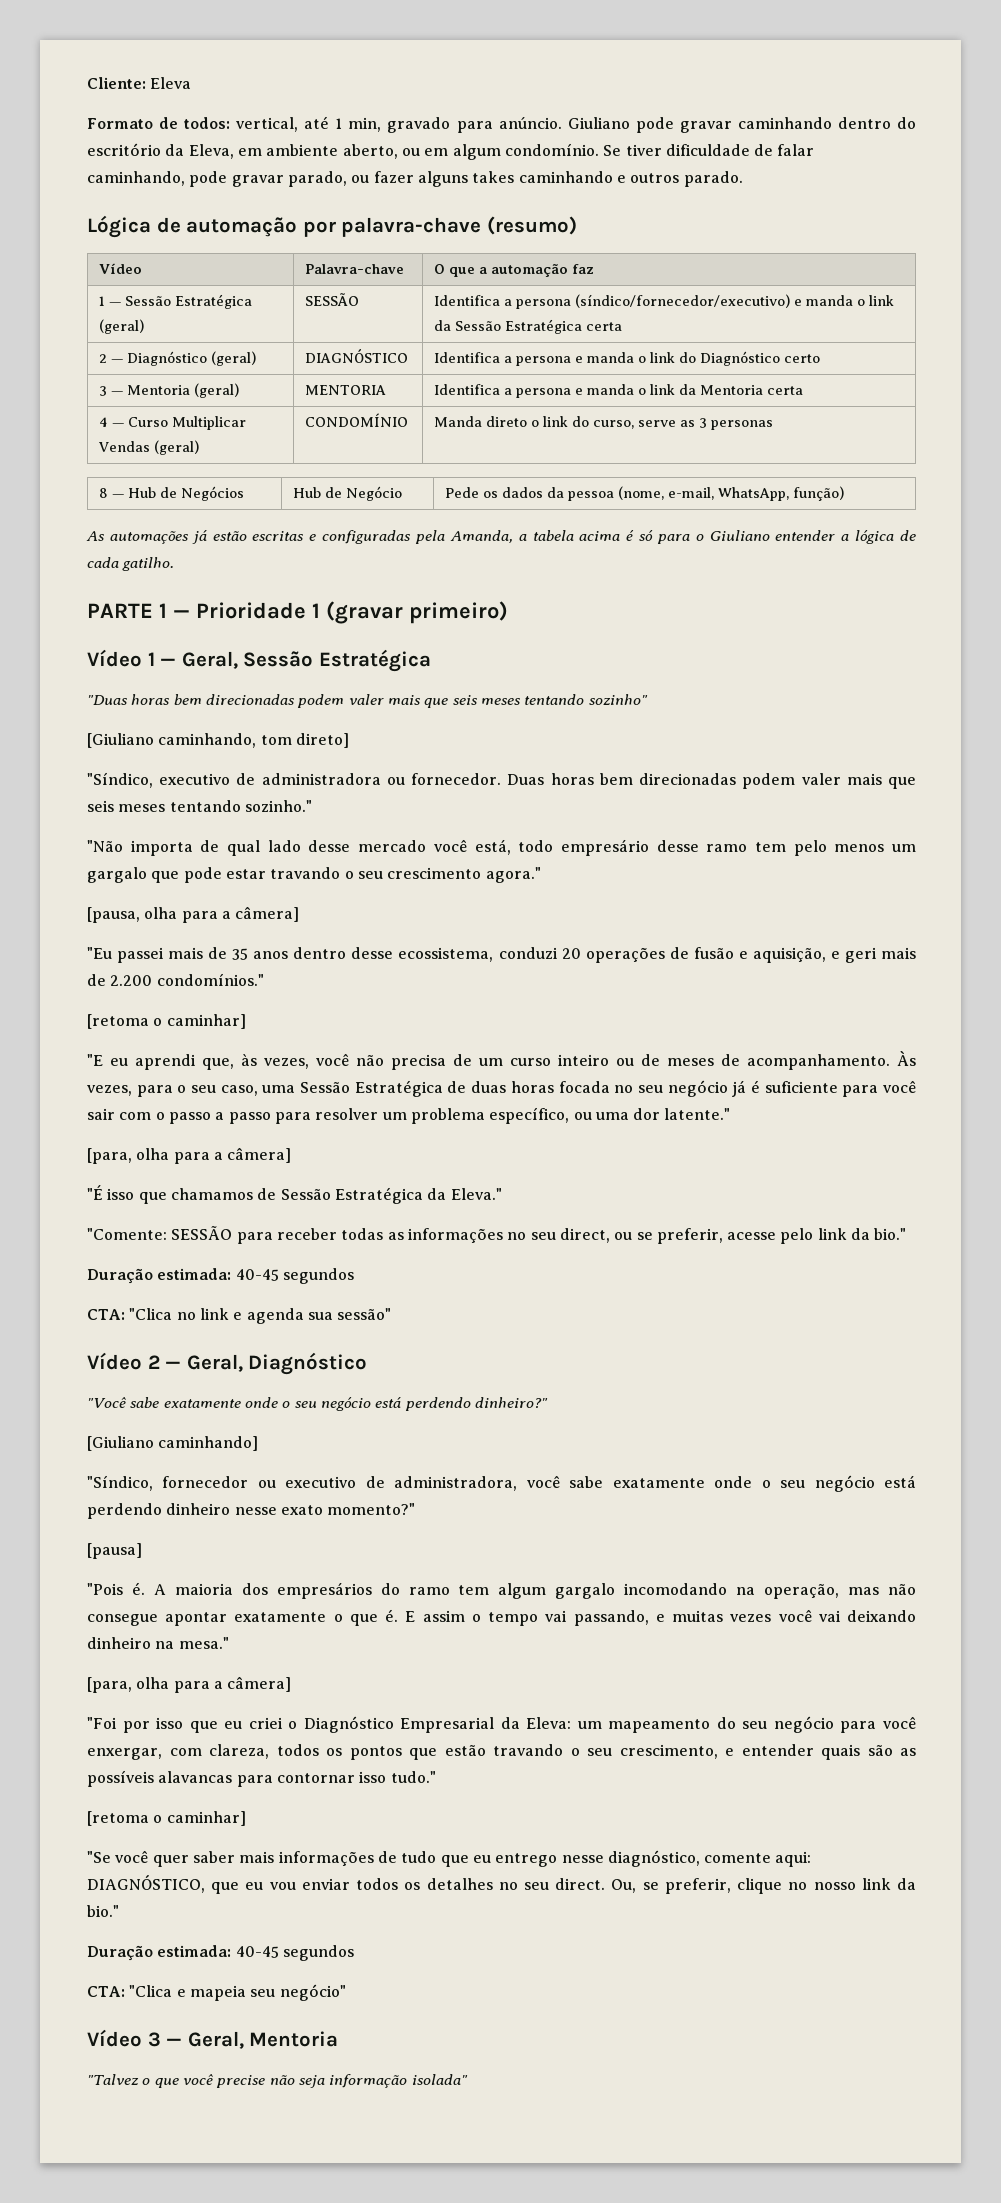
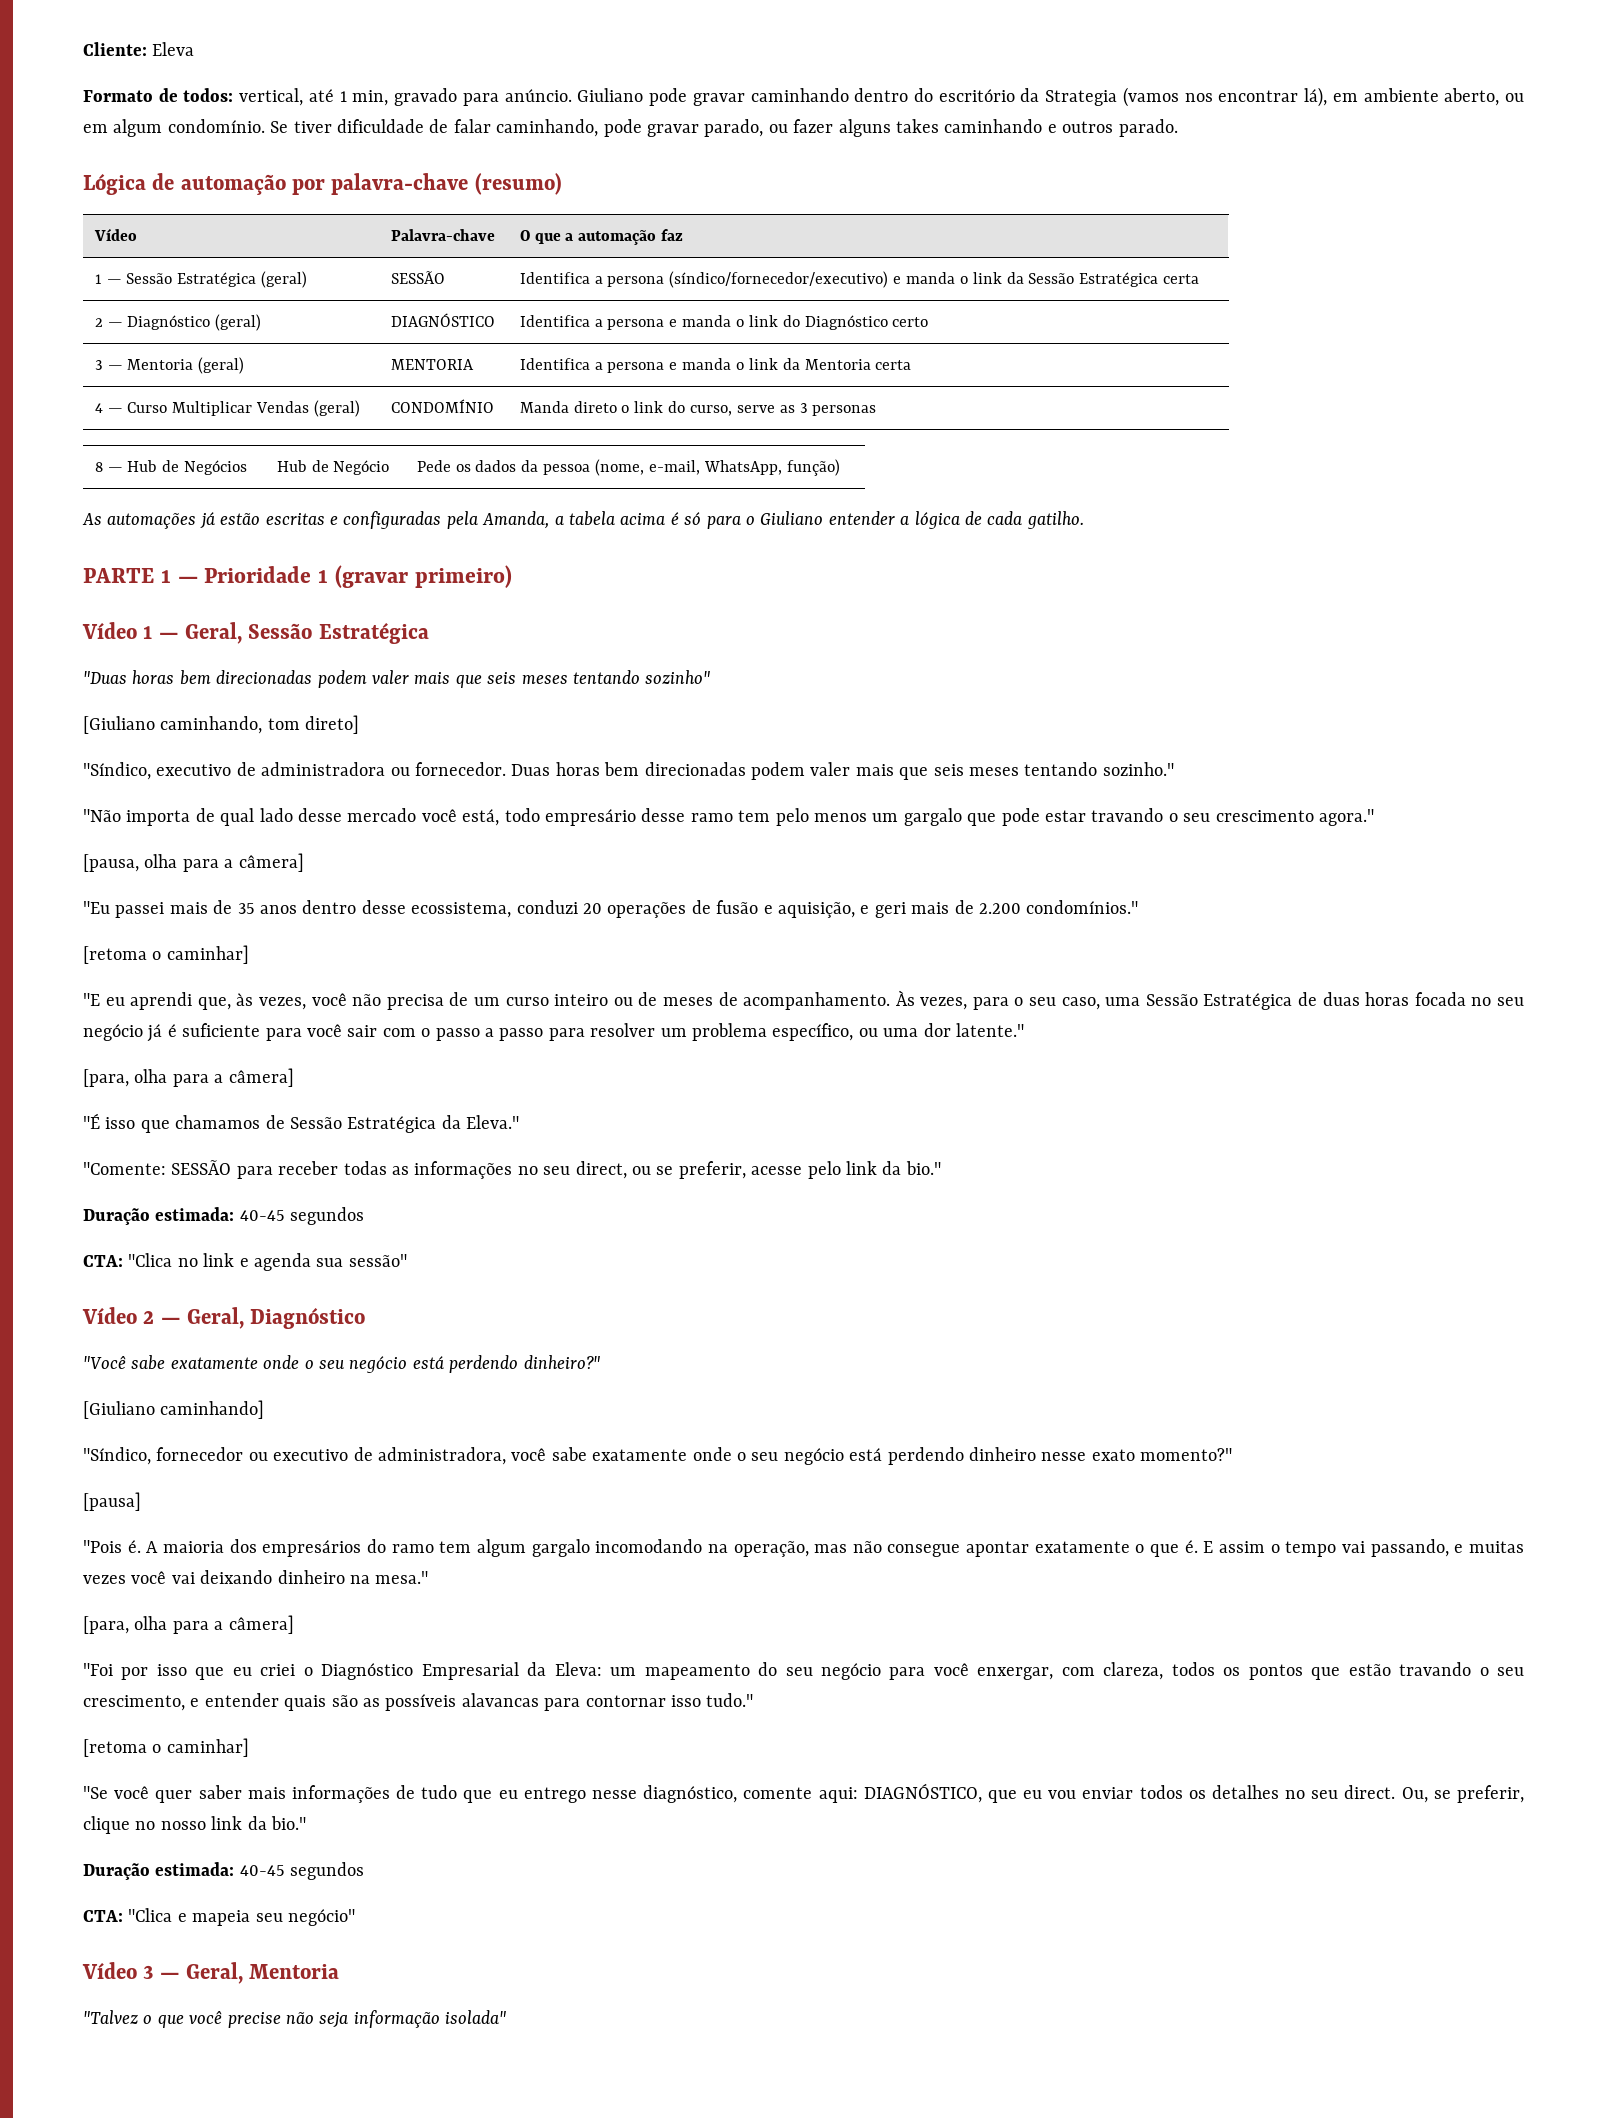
[188,144,234,159] Eleva, -> [1045,87,1328,107] Strategia (vamos nos encontrar lá),

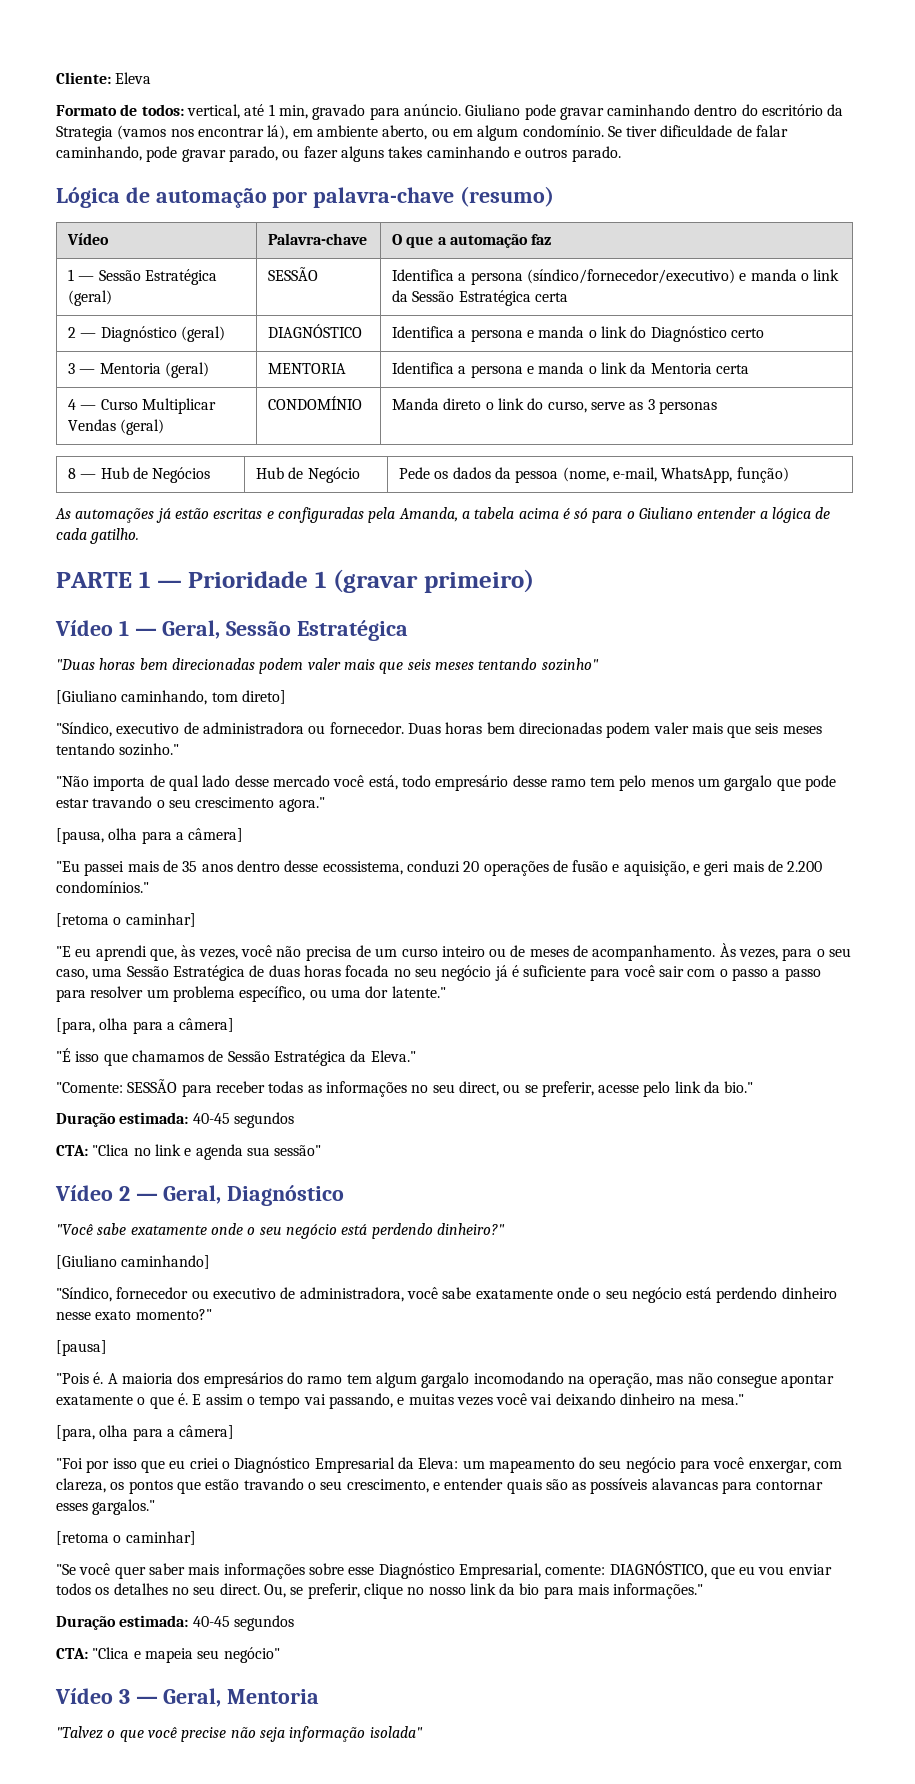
[1171,1662,1215,1676] todos -> (106, 1485) none
[670,1693,754,1707] isso tudo." -> [56,1499,156,1515] esses gargalos."
[396,1785,858,1803] de tudo que eu entrego nesse diagnóstico, comente aqui: -> [308,1563,606,1579] sobre esse Diagnóstico Empresarial, comente:
[271,1816,306,1830] bio." -> [519,1583,704,1599] bio para mais informações."

